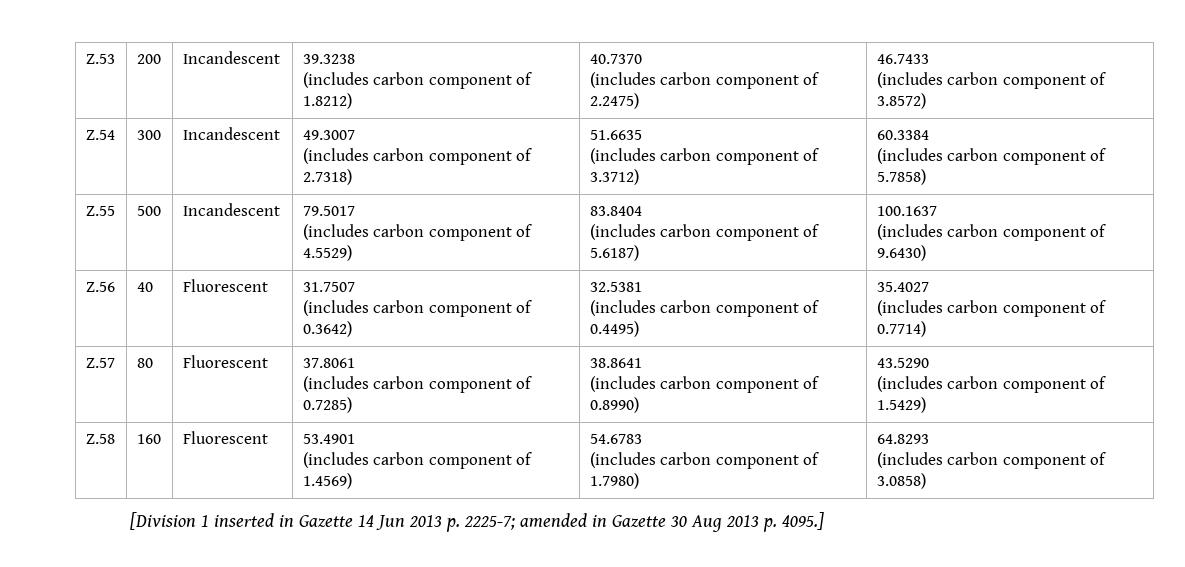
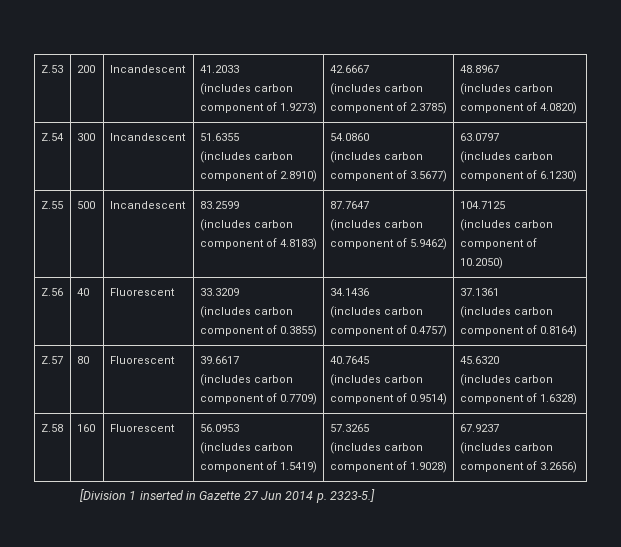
[302,54,355,64] [302,72,533,89] [302,93,352,109] [589,54,642,64] [589,72,820,89] [589,93,639,109] [876,54,929,64] [876,72,1107,89] [876,93,926,109] 39.3238 // (includes carbon component of 1.8212) | 40.7370 // (includes carbon component of 2.2475) | 46.7433 // (includes carbon component of 3.8572) -> [199,65,239,73] [199,83,293,95] [199,102,317,114] [329,65,369,73] [329,83,423,95] [329,102,447,114] [459,65,499,73] [459,83,553,95] [459,102,577,114] 41.2033 // (includes carbon component of 1.9273) | 42.6667 // (includes carbon component of 2.3785) | 48.8967 // (includes carbon component of 4.0820)
[302,130,355,140] [302,148,533,165] [302,169,352,185] [589,130,642,140] [589,148,820,165] [589,169,639,185] [876,130,929,140] [876,148,1107,165] [876,169,926,185] 49.3007 // (includes carbon component of 2.7318) | 51.6635 // (includes carbon component of 3.3712) | 60.3384 // (includes carbon component of 5.7858) -> [199,133,239,141] [199,151,293,163] [199,170,317,182] [329,133,369,141] [329,151,423,163] [329,170,447,182] [459,133,499,141] [459,151,553,163] [459,170,577,182] 51.6355 // (includes carbon component of 2.8910) | 54.0860 // (includes carbon component of 3.5677) | 63.0797 // (includes carbon component of 6.1230)
[302,206,355,216] [302,224,533,241] [302,245,352,261] [589,206,642,216] [589,224,820,241] [589,245,639,261] [876,206,937,216] [876,224,1107,241] [876,245,926,261] 79.5017 // (includes carbon component of 4.5529) | 83.8404 // (includes carbon component of 5.6187) | 100.1637 // (includes carbon component of 9.6430) -> [199,201,239,209] [199,219,293,231] [199,238,317,250] [329,201,369,209] [329,219,423,231] [329,238,447,250] [459,201,505,209] [459,219,553,231] [459,238,537,249] [459,257,503,269] 83.2599 // (includes carbon component of 4.8183) | 87.7647 // (includes carbon component of 5.9462) | 104.7125 // (includes carbon component of 10.2050)
[302,282,355,292] [302,300,533,317] [302,321,352,337] [589,282,642,292] [589,300,820,317] [589,321,639,337] [876,282,929,292] [876,300,1107,317] [876,321,926,337] 31.7507 // (includes carbon component of 0.3642) | 32.5381 // (includes carbon component of 0.4495) | 35.4027 // (includes carbon component of 0.7714) -> [199,288,239,296] [199,306,293,318] [199,325,317,337] [329,288,369,296] [329,306,423,318] [329,325,447,337] [459,288,499,296] [459,306,553,318] [459,325,577,337] 33.3209 // (includes carbon component of 0.3855) | 34.1436 // (includes carbon component of 0.4757) | 37.1361 // (includes carbon component of 0.8164)
[302,358,355,368] [302,376,533,393] [302,397,352,413] [589,358,642,368] [589,376,820,393] [589,397,639,413] [876,358,929,368] [876,376,1107,393] [876,397,926,413] 37.8061 // (includes carbon component of 0.7285) | 38.8641 // (includes carbon component of 0.8990) | 43.5290 // (includes carbon component of 1.5429) -> [199,356,239,364] [199,374,293,386] [199,393,317,405] [329,356,369,364] [329,374,423,386] [329,393,447,405] [459,356,499,364] [459,374,553,386] [459,393,577,405] 39.6617 // (includes carbon component of 0.7709) | 40.7645 // (includes carbon component of 0.9514) | 45.6320 // (includes carbon component of 1.6328)
[302,434,355,444] [302,452,533,469] [302,473,352,489] [589,434,642,444] [589,452,820,469] [589,473,639,489] [876,434,929,444] [876,452,1107,469] [876,473,926,489] 53.4901 // (includes carbon component of 1.4569) | 54.6783 // (includes carbon component of 1.7980) | 64.8293 // (includes carbon component of 3.0858) -> [199,424,239,432] [199,442,293,454] [199,461,317,473] [329,424,369,432] [329,442,423,454] [329,461,447,473] [459,424,499,432] [459,442,553,454] [459,461,577,473] 56.0953 // (includes carbon component of 1.5419) | 57.3265 // (includes carbon component of 1.9028) | 67.9237 // (includes carbon component of 3.2656)
[357,512,824,532] 14 Jun 2013 p. 2225-7; amended in Gazette 30 Aug 2013 p. 4095.] -> [243,489,376,503] 27 Jun 2014 p. 2323-5.]

